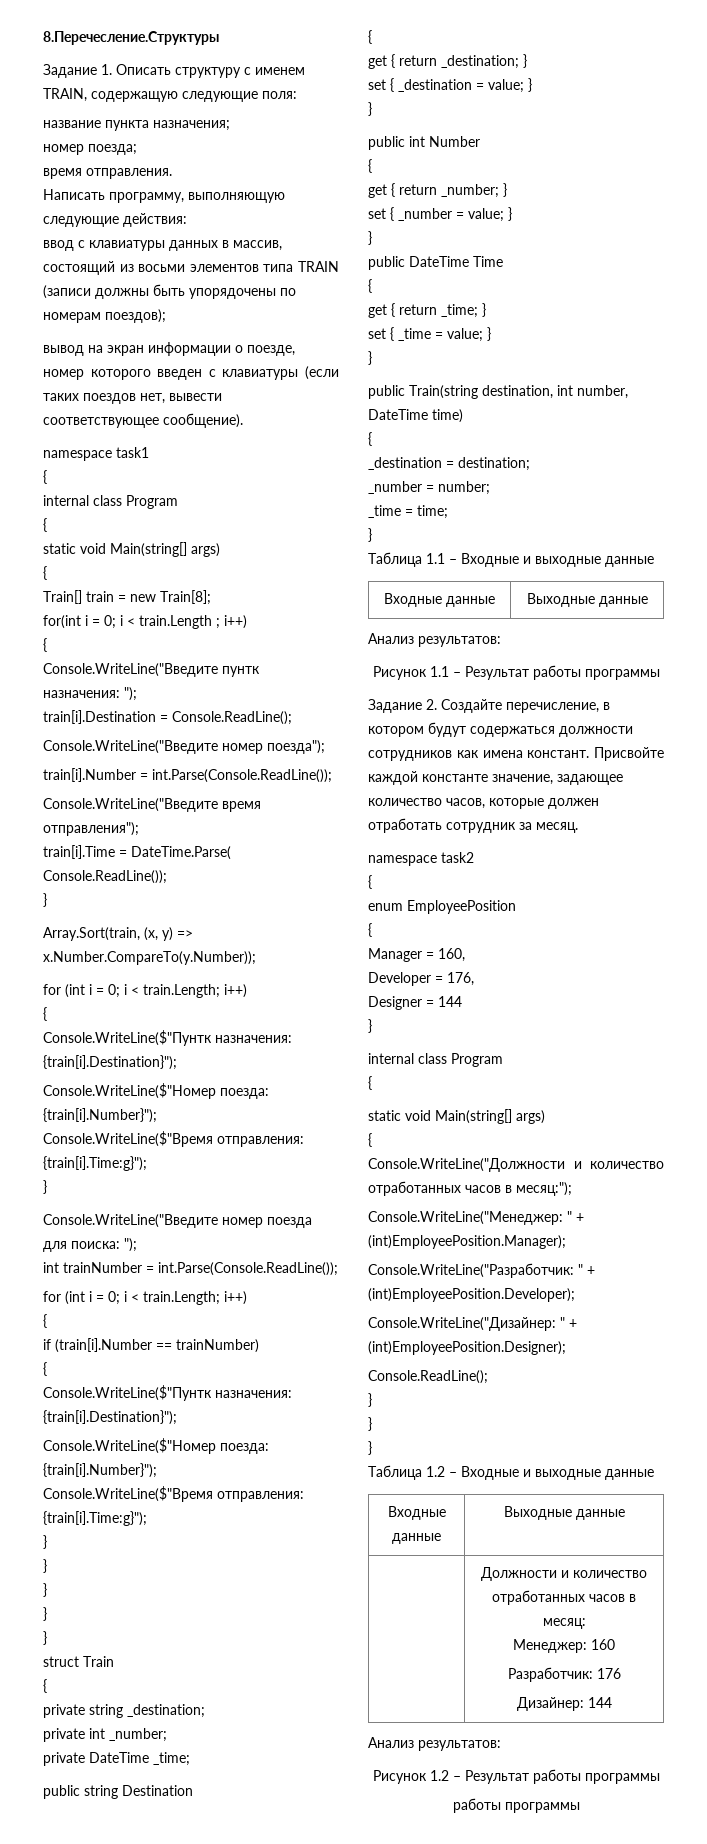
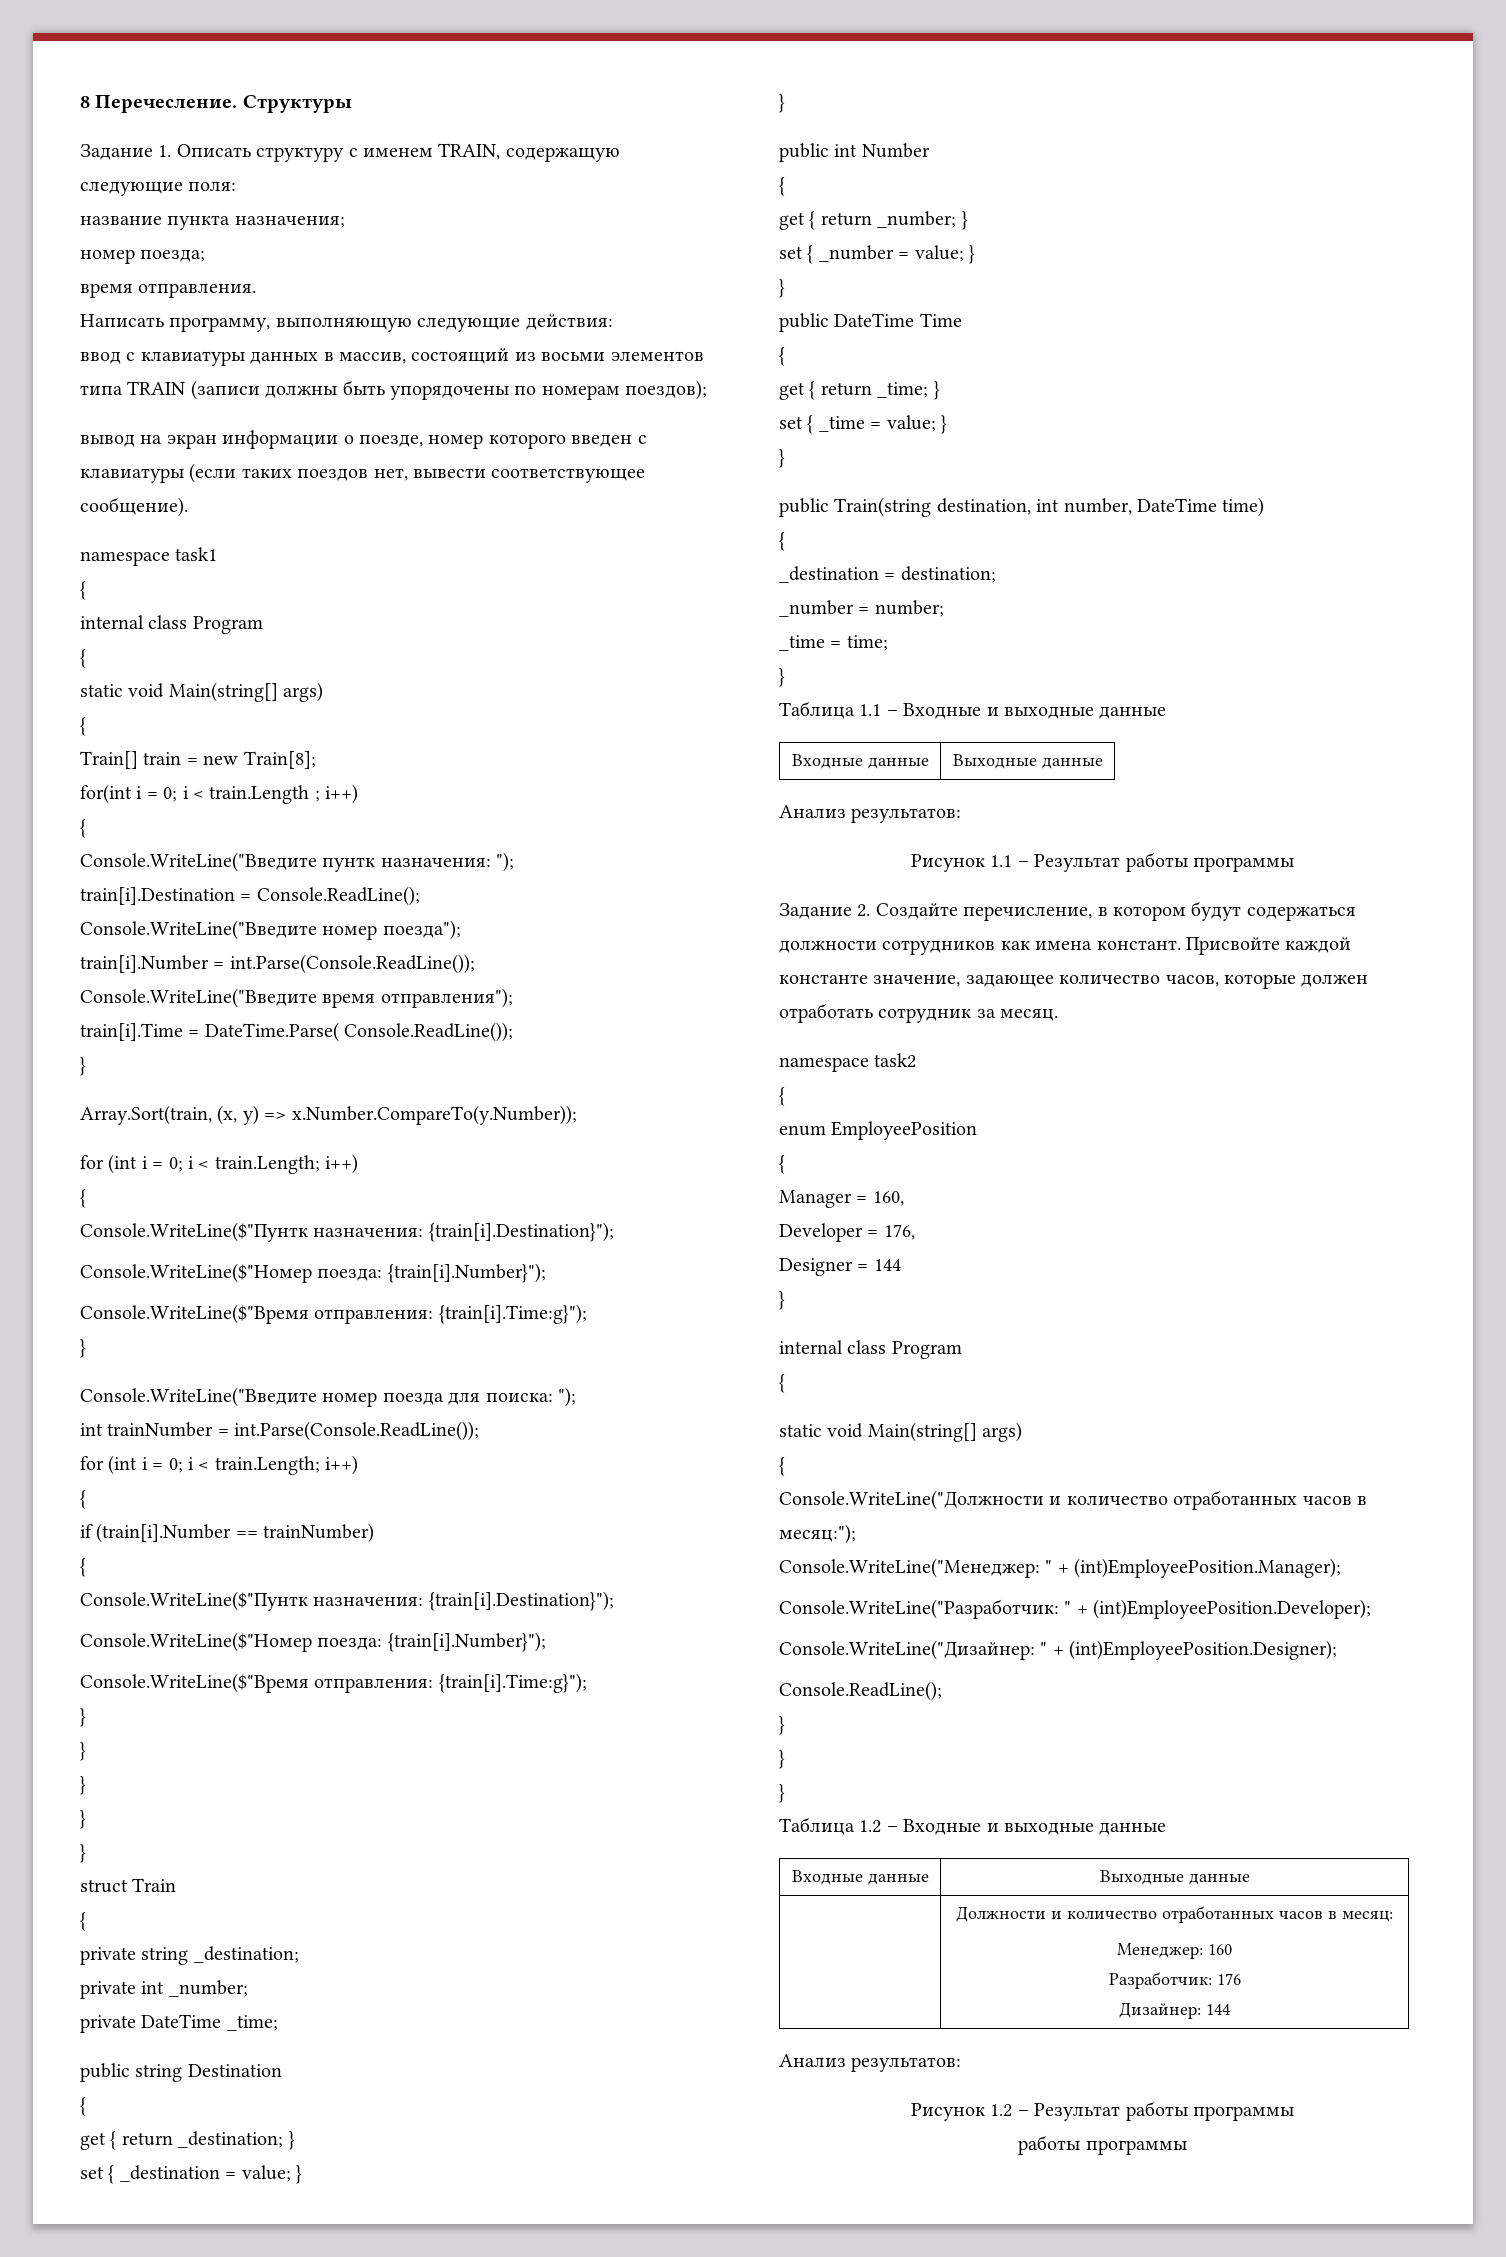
[43,31,219,45] 8.Перечесление.Структуры -> [80,95,352,113] 8 Перечесление. Структуры

